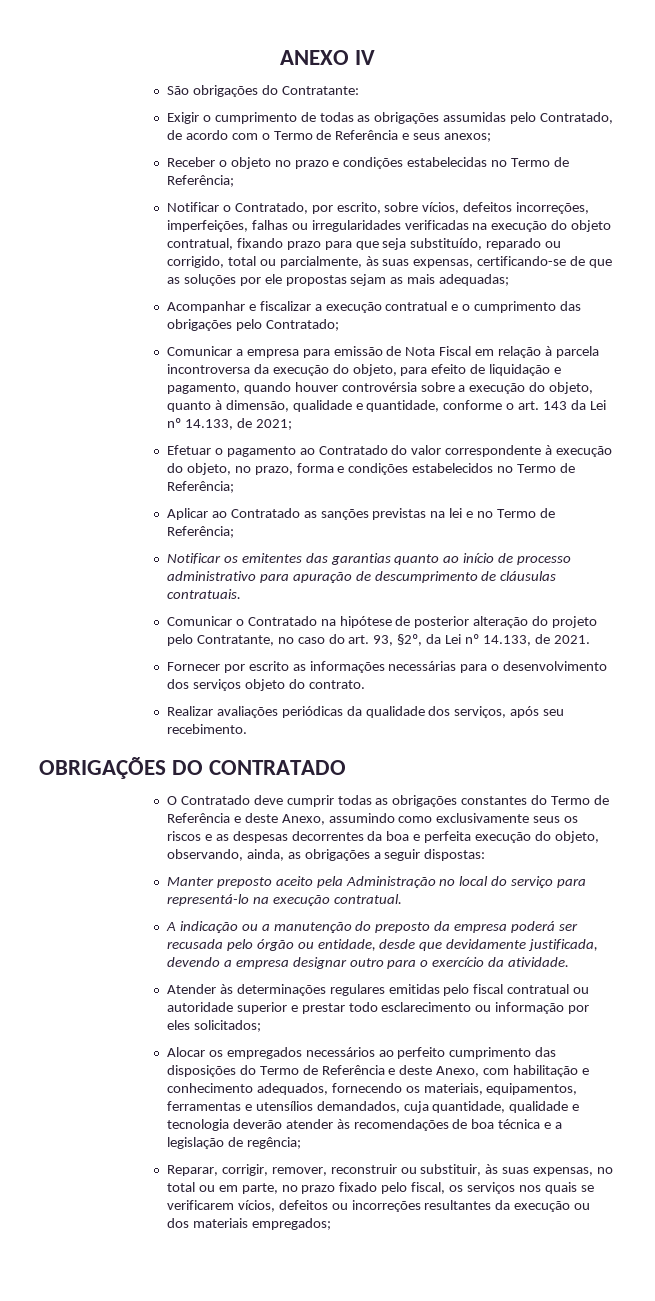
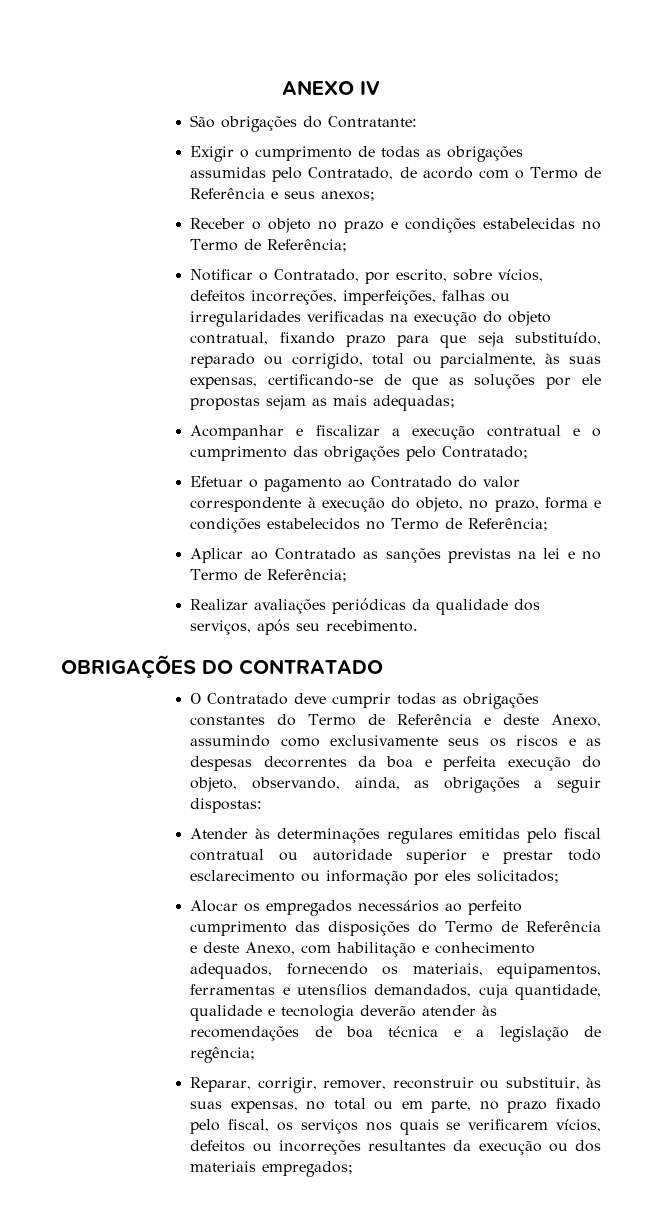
[166,346,599,358] [166,364,562,376] [166,382,594,394] [166,400,606,412] [166,418,292,430] // Comunicar a empresa para emissão de Nota Fiscal em relação à parcela incontroversa da execução do objeto, para efeito de liquidação e pagamento, quando houver controvérsia sobre a execução do objeto, quanto à dimensão, qualidade e quantidade, conforme o art. 143 da Lei nº 14.133, de 2021; -> (529, 452) none
[166,553,572,565] [166,571,557,583] [166,589,241,599] [166,616,598,628] [166,634,590,646] [166,661,608,673] [166,679,365,691] // Notificar os emitentes das garantias quanto ao início de processo administrativo para apuração de descumprimento de cláusulas contratuais. // Comunicar o Contratado na hipótese de posterior alteração do projeto pelo Contratante, no caso do art. 93, §2º, da Lei nº 14.133, de 2021. // Fornecer por escrito as informações necessárias para o desenvolvimento dos serviços objeto do contrato. -> (348, 575) none
[166,876,587,888] [166,894,402,906] [165,921,579,933] [166,939,599,951] [166,957,570,969] // Manter preposto aceito pela Administração no local do serviço para representá-lo na execução contratual. // A indicação ou a manutenção do preposto da empresa poderá ser recusada pelo órgão ou entidade, desde que devidamente justificada, devendo a empresa designar outro para o exercício da atividade. -> (263, 805) none

